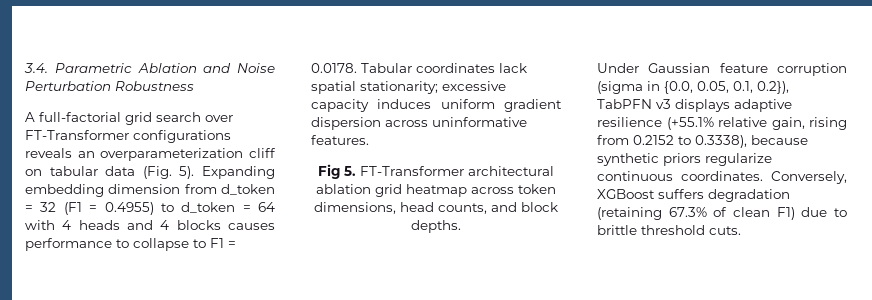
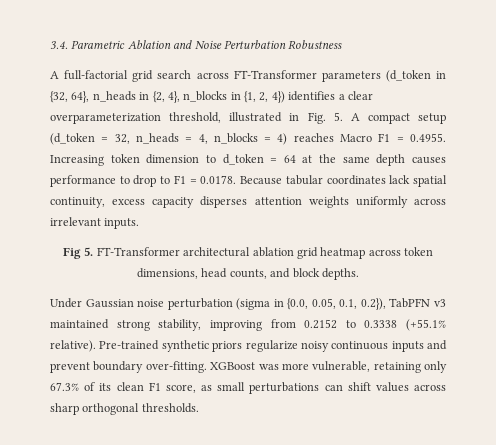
[205,115,233,122] [25,130,231,143] [25,148,276,161] [25,166,275,179] [25,184,275,197] [25,202,275,215] [25,220,221,230] over FT-Transformer configurations reveals an overparameterization cliff on tabular data (Fig. 5). Expanding embedding dimension from d_token = 32 (F1 = 0.4955) to d_token = 64 with 4 heads and 4 blocks -> [196,70,446,82] [50,91,373,103] [50,112,446,124] [50,133,447,145] [50,154,406,166] across FT-Transformer parameters (d_token in {32, 64}, n_heads in {2, 4}, n_blocks in {1, 2, 4}) identifies a clear overparameterization threshold, illustrated in Fig. 5. A compact setup (d_token = 32, n_heads = 4, n_blocks = 4) reaches Macro F1 = 0.4955. Increasing token dimension to d_token = 64 at the same depth
[133,238,189,251] collapse -> [133,175,157,187] drop
[361,63,412,73] Tabular -> [240,175,323,185] Because tabular
[360,81,506,94] [311,99,562,112] [311,117,527,130] [311,135,369,145] stationarity; excessive capacity induces uniform gradient dispersion across uninformative features. -> [50,196,447,208] [50,217,140,229] continuity, excess capacity disperses attention weights uniformly across irrelevant inputs.
[719,63,847,76] feature corruption -> [137,298,233,310] noise perturbation
[675,99,792,112] [597,117,847,130] [597,135,808,148] [597,153,772,166] [597,171,847,184] [597,189,790,202] [597,207,847,220] [597,225,741,235] displays adaptive resilience (+55.1% relative gain, rising from 0.2152 to 0.3338), because synthetic priors regularize continuous coordinates. Conversely, XGBoost suffers degradation (retaining 67.3% of clean F1) due to brittle threshold cuts. -> [50,319,446,331] [50,340,447,352] [50,361,447,373] [50,382,447,394] [50,403,199,415] maintained strong stability, improving from 0.2152 to 0.3338 (+55.1% relative). Pre-trained synthetic priors regularize noisy continuous inputs and prevent boundary over-fitting. XGBoost was more vulnerable, retaining only 67.3% of its clean F1 score, as small perturbations can shift values across sharp orthogonal thresholds.

